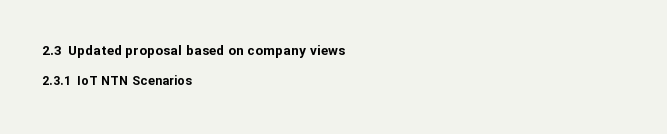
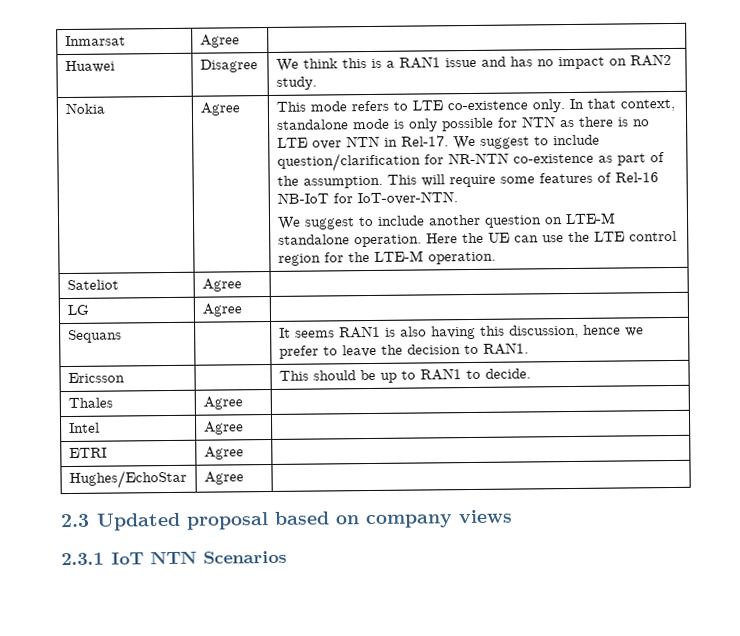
(42, 50) none -> [64,35,126,47] [199,34,240,48] [64,60,115,74] [199,59,258,73] [275,53,672,72] [275,76,317,90] [64,102,105,115] [199,102,240,116] [275,98,675,113] [276,116,650,132] [276,134,600,150] [276,152,665,172] [276,172,659,189] [276,191,458,206] [276,212,616,230] [277,230,677,248] [277,250,496,266] [66,279,119,291] [201,278,242,292] [66,304,89,316] [201,303,242,317] [67,329,122,344] [278,324,644,340] [278,342,529,359] [67,372,125,384] [278,368,531,383] [67,397,113,409] [202,396,243,410] [68,422,100,434] [203,421,244,435] [68,447,107,459] [203,446,244,460] [68,469,187,490] [203,471,244,485] Inmarsat | Agree | // Huawei | Disagree | We think this is a RAN1 issue and has no impact on RAN2 study. // Nokia | Agree | This mode refers to LTE co-existence only. In that context, standalone mode is only possible for NTN as there is no LTE over NTN in Rel-17. We suggest to include question/clarification for NR-NTN co-existence as part of the assumption. This will require some features of Rel-16 NB-IoT for IoT-over-NTN. // We suggest to include another question on LTE-M standalone operation. Here the UE can use the LTE control region for the LTE-M operation. // Sateliot | Agree | // LG | Agree | // Sequans | | It seems RAN1 is also having this discussion, hence we prefer to leave the decision to RAN1. // Ericsson | | This should be up to RAN1 to decide. // Thales | Agree | // Intel | Agree | // ETRI | Agree | // Hughes/EchoStar | Agree | //

